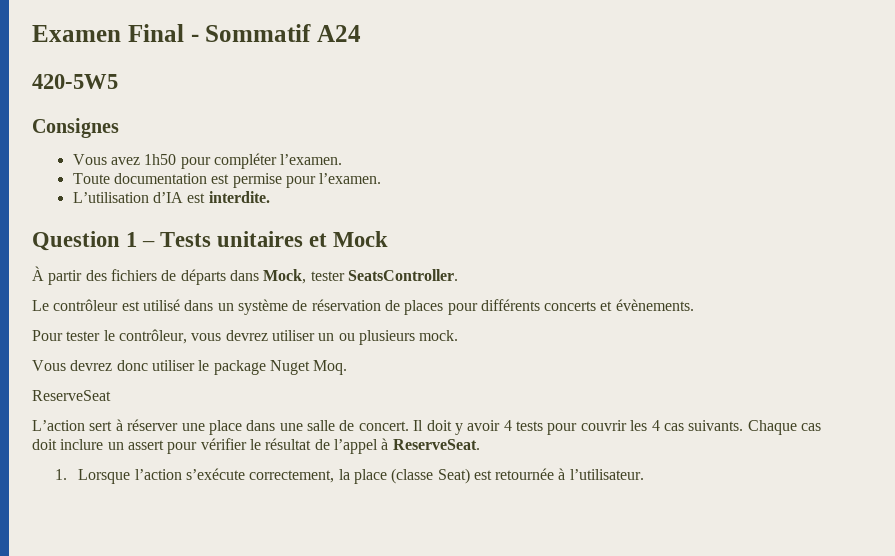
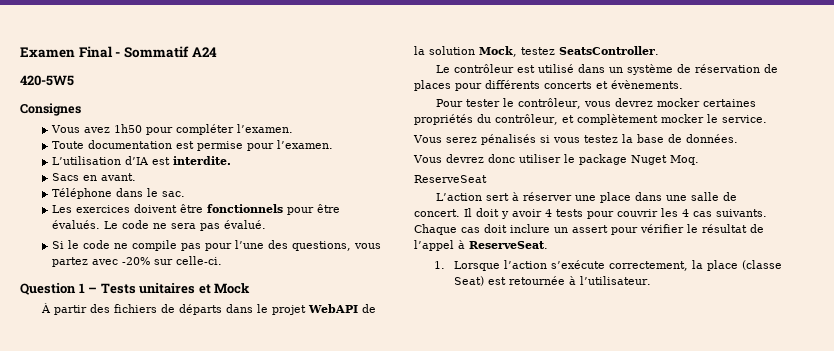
(270, 197) none -> [52,173,137,181] [52,188,186,199] [52,204,341,215] [52,220,267,231] [52,240,382,251] [52,256,223,267] // Sacs en avant. // Téléphone dans le sac. // Les exercices doivent être fonctionnels pour être évalués. Le code ne sera pas évalué. // Si le code ne compile pas pour l’une des questions, vous partez avec -20% sur celle-ci.
[263,269,345,284] Mock, tester -> [256,304,376,315] [414,46,555,57] le projet WebAPI de la solution Mock, testez
[271,330,459,345] utiliser un ou plusieurs mock. -> [656,98,756,107] [414,114,767,125] [413,134,738,145] mocker certaines propriétés du contrôleur, et complètement mocker le service. // Vous serez pénalisés si vous testez la base de données.

